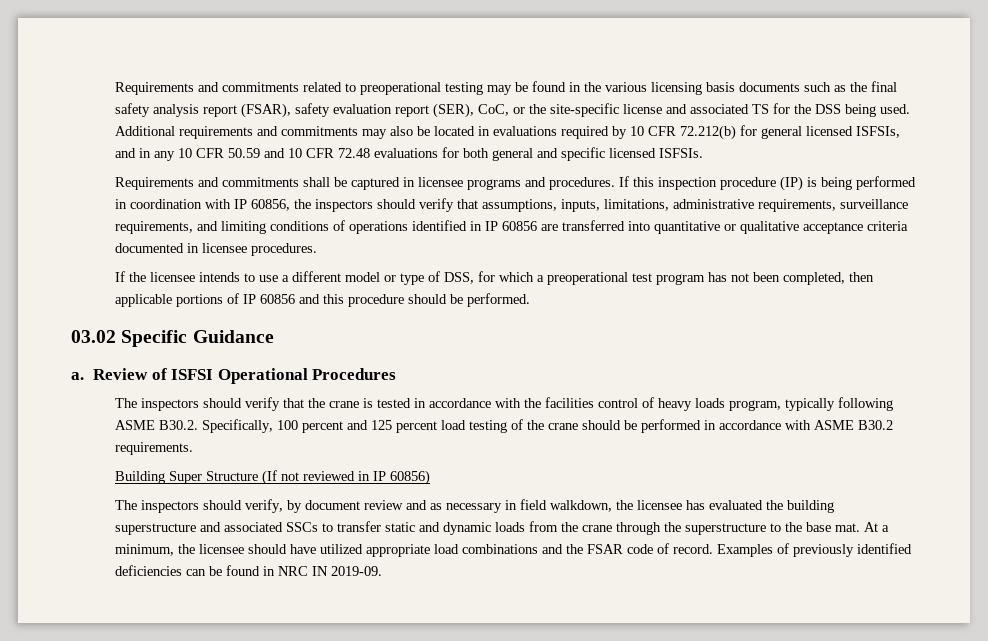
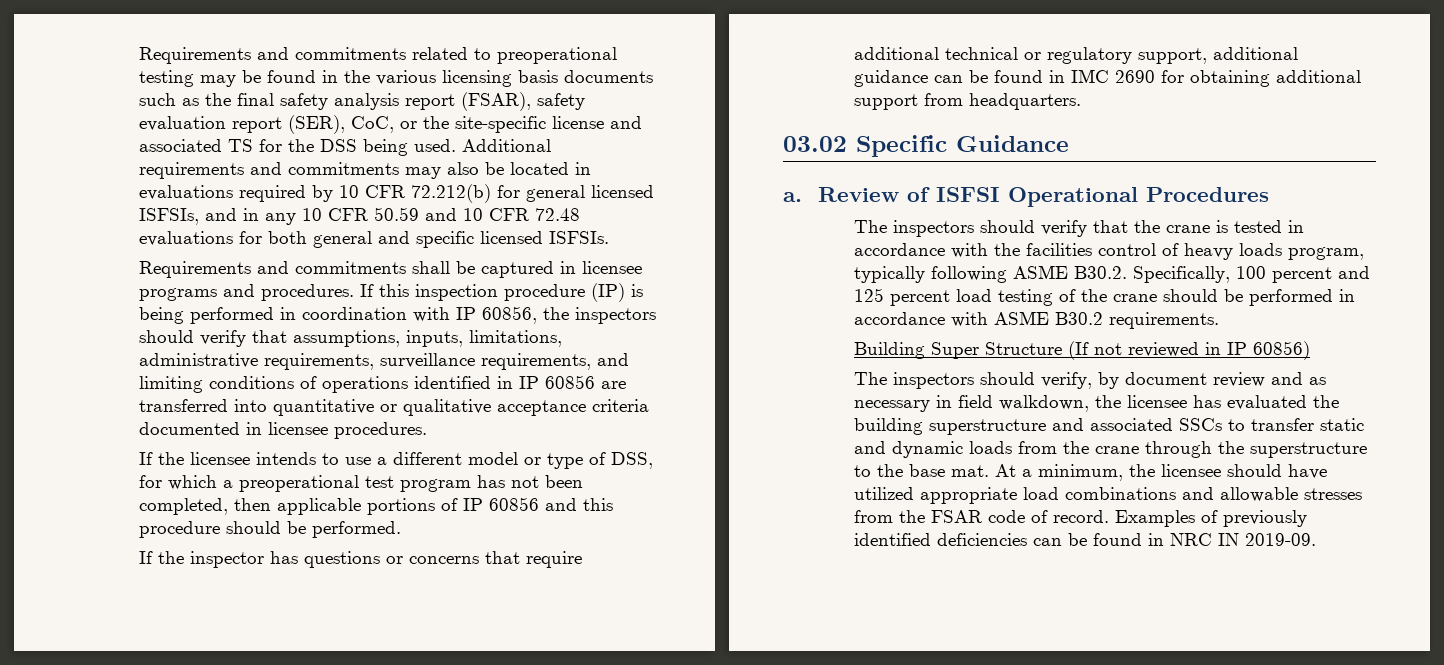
(530, 300) none -> [138,551,582,568] [853,47,1298,64] [853,69,1361,87] [853,93,1081,110] // If the inspector has questions or concerns that require additional technical or regulatory support, additional guidance can be found in IMC 2690 for obtaining additional support from headquarters.
(563, 549) none -> [1219,487,1362,502] [853,510,893,523] allowable stresses from

